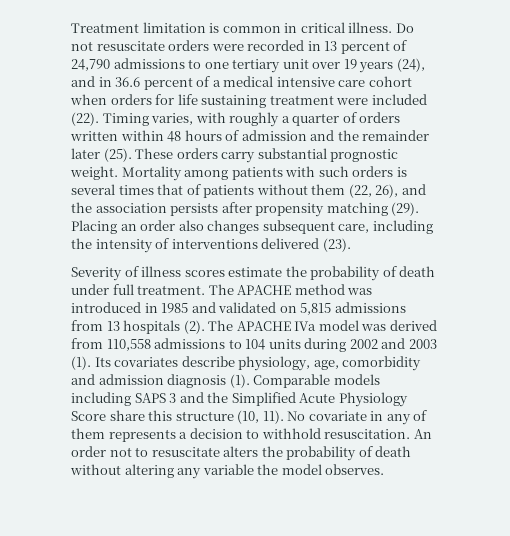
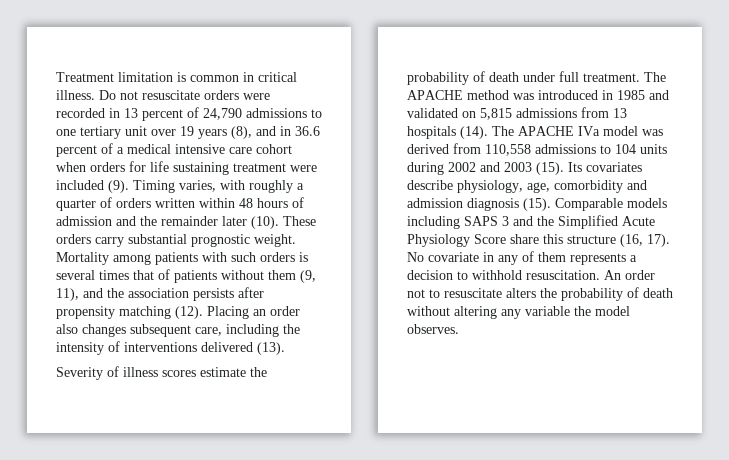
[396,58,425,72] (24), -> [231,126,252,139] (8),
[71,112,99,126] (22). -> [108,180,129,193] (9).
[103,148,132,162] (25). -> [251,216,279,229] (10).
[348,184,399,198] (22, 26), -> [300,270,316,283] [56,288,79,301] (9, 11),
[391,202,420,216] (29). -> [175,306,203,319] (12).
[322,238,351,252] (23). -> [257,342,285,355] (13).
[183,320,205,334] (2). -> [460,126,488,139] (14).
[71,356,91,370] (1). -> [536,162,564,175] (15).
[229,374,250,388] (1). -> [523,198,551,211] (15).
[237,410,284,424] (10, 11). -> [620,234,670,247] (16, 17).

